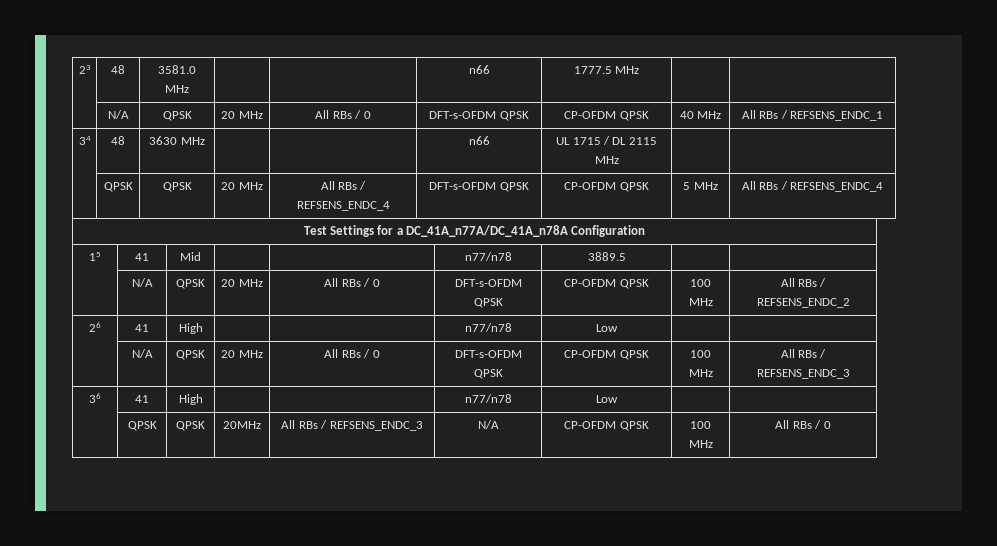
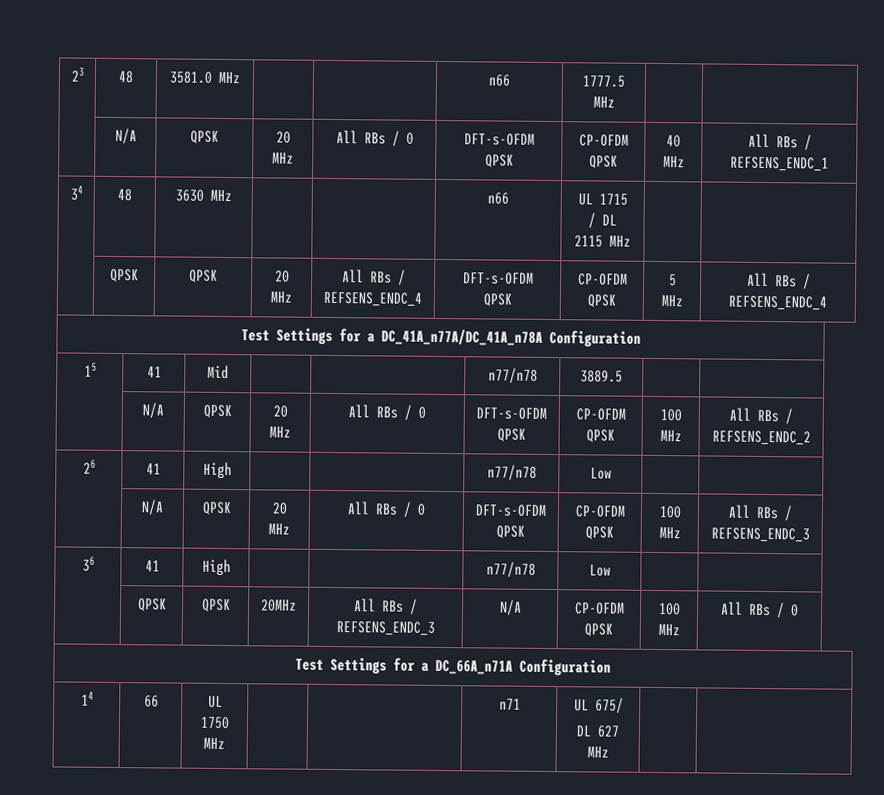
(831, 425) none -> [295,656,611,677] [80,691,94,706] [143,695,159,708] [207,695,223,708] [199,716,230,730] [203,737,225,750] [498,698,521,710] [573,697,624,714] [576,725,619,738] [586,746,609,758] // Test Settings for a DC_66A_n71A Configuration // 14 | 66 | UL 1750 MHz | | | n71 | UL 675/ // DL 627 MHz | |

